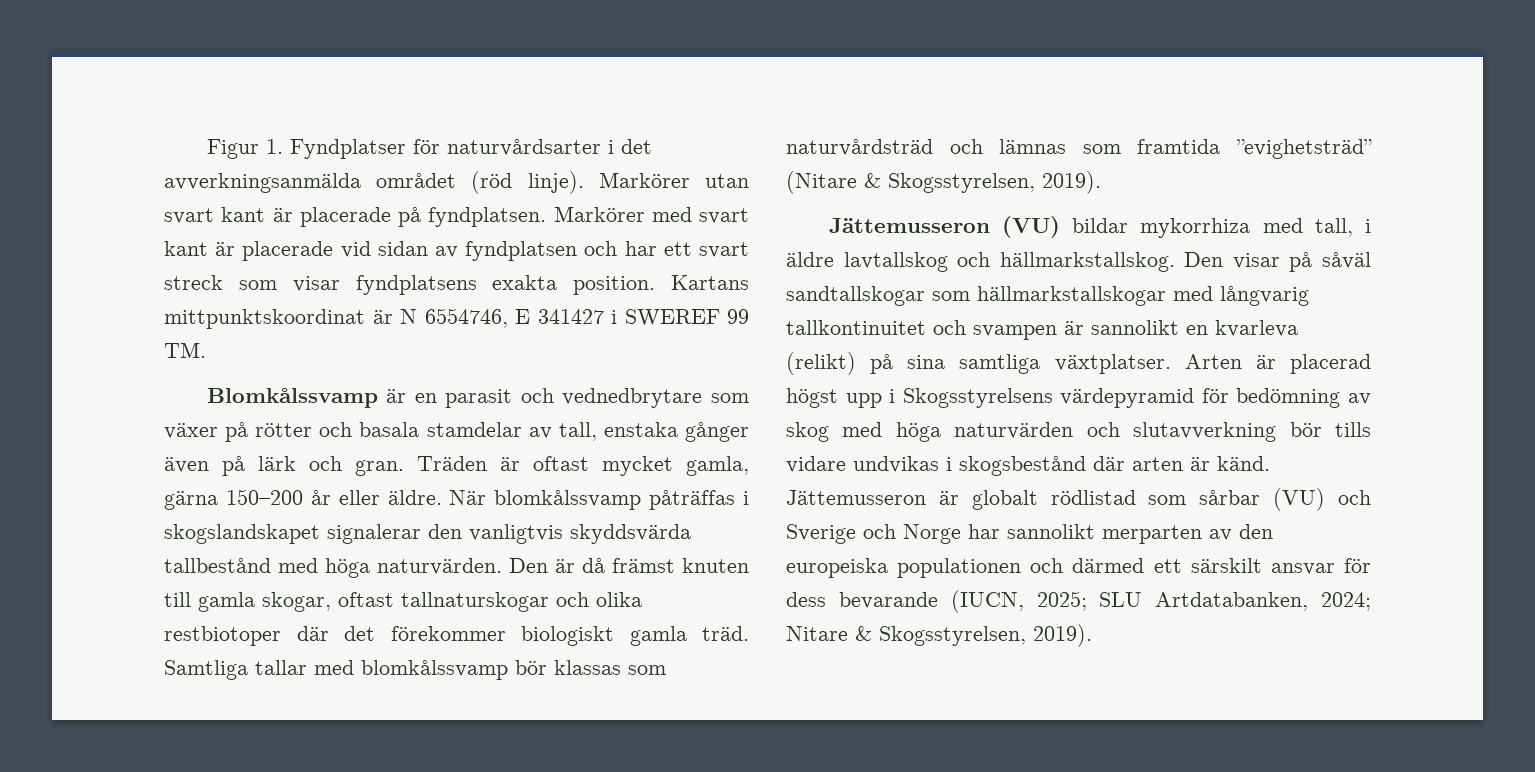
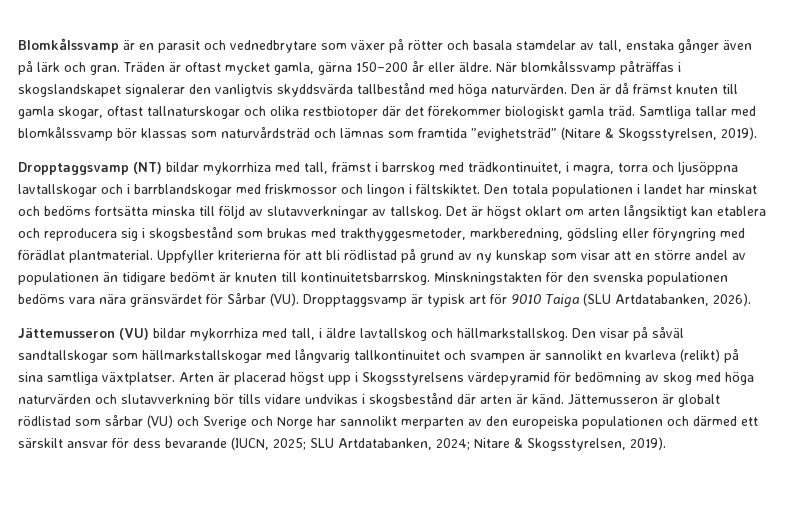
[206,139,652,159] [164,171,749,194] [164,206,749,227] [164,241,749,261] [164,275,749,295] [164,308,749,329] [164,342,206,358] Figur 1. Fyndplatser för naturvårdsarter i det avverkningsanmälda området (röd linje). Markörer utan svart kant är placerade på fyndplatsen. Markörer med svart kant är placerade vid sidan av fyndplatsen och har ett svart streck som visar fyndplatsens exakta position. Kartans mittpunktskoordinat är N 6554746, E 341427 i SWEREF 99 TM. // -> (18, 45) none
(1101, 182) none -> [18,161,738,175] [18,184,757,197] [18,204,766,219] [18,226,745,241] [18,248,746,263] [18,271,728,285] [18,292,751,308] // Dropptaggsvamp (NT) bildar mykorrhiza med tall, främst i barrskog med trädkontinuitet, i magra, torra och ljusöppna lavtallskogar och i barrblandskogar med friskmossor och lingon i fältskiktet. Den totala populationen i landet har minskat och bedöms fortsätta minska till följd av slutavverkningar av tallskog. Det är högst oklart om arten långsiktigt kan etablera och reproducera sig i skogsbestånd som brukas med trakthyggesmetoder, markberedning, gödsling eller föryngring med förädlat plantmaterial. Uppfyller kriterierna för att bli rödlistad på grund av ny kunskap som visar att en större andel av populationen än tidigare bedömt är knuten till kontinuitetsbarrskog. Minskningstakten för den svenska populationen bedöms vara nära gränsvärdet för Sårbar (VU). Dropptaggsvamp är typisk art för 9010 Taiga (SLU Artdatabanken, 2026).

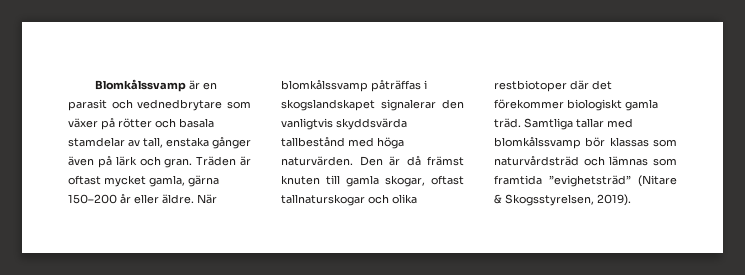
[18,161,738,175] [18,184,757,197] [18,204,766,219] [18,226,745,241] [18,248,746,263] [18,271,728,285] [18,292,751,308] [18,326,684,341] [18,348,739,363] [18,371,754,385] [18,392,720,407] [18,414,758,429] [18,437,666,451] // Dropptaggsvamp (NT) bildar mykorrhiza med tall, främst i barrskog med trädkontinuitet, i magra, torra och ljusöppna lavtallskogar och i barrblandskogar med friskmossor och lingon i fältskiktet. Den totala populationen i landet har minskat och bedöms fortsätta minska till följd av slutavverkningar av tallskog. Det är högst oklart om arten långsiktigt kan etablera och reproducera sig i skogsbestånd som brukas med trakthyggesmetoder, markberedning, gödsling eller föryngring med förädlat plantmaterial. Uppfyller kriterierna för att bli rödlistad på grund av ny kunskap som visar att en större andel av populationen än tidigare bedömt är knuten till kontinuitetsbarrskog. Minskningstakten för den svenska populationen bedöms vara nära gränsvärdet för Sårbar (VU). Dropptaggsvamp är typisk art för 9010 Taiga (SLU Artdatabanken, 2026). // Jättemusseron (VU) bildar mykorrhiza med tall, i äldre lavtallskog och hällmarkstallskog. Den visar på såväl sandtallskogar som hällmarkstallskogar med långvarig tallkontinuitet och svampen är sannolikt en kvarleva (relikt) på sina samtliga växtplatser. Arten är placerad högst upp i Skogsstyrelsens värdepyramid för bedömning av skog med höga naturvärden och slutavverkning bör tills vidare undvikas i skogsbestånd där arten är känd. Jättemusseron är globalt rödlistad som sårbar (VU) och Sverige och Norge har sannolikt merparten av den europeiska populationen och därmed ett särskilt ansvar för dess bevarande (IUCN, 2025; SLU Artdatabanken, 2024; Nitare & Skogsstyrelsen, 2019). -> (631, 200) none

